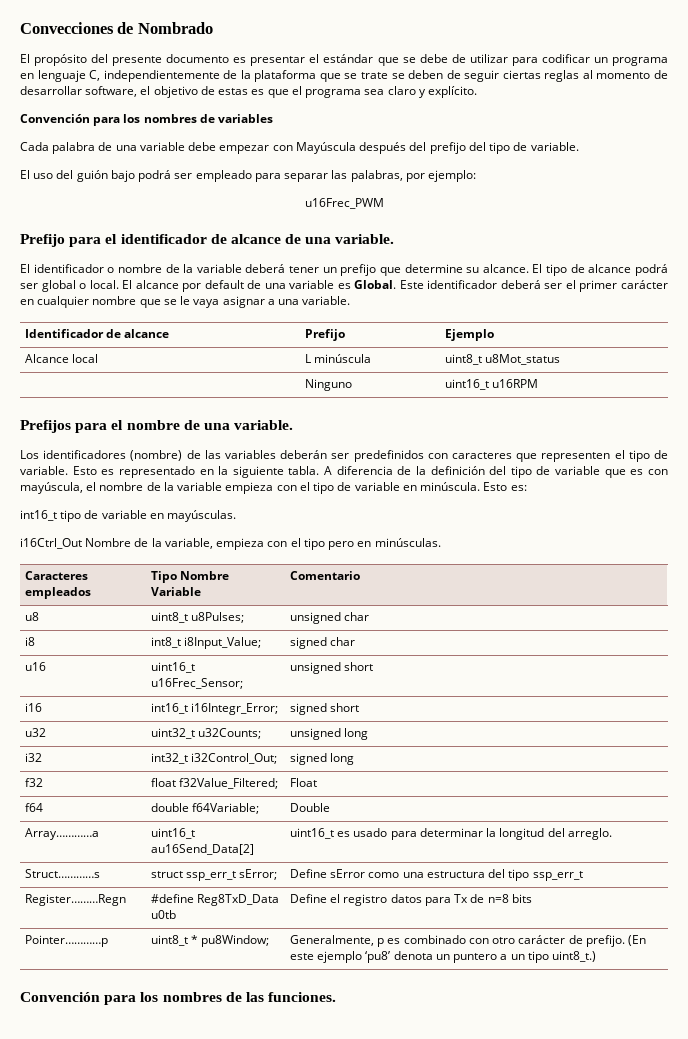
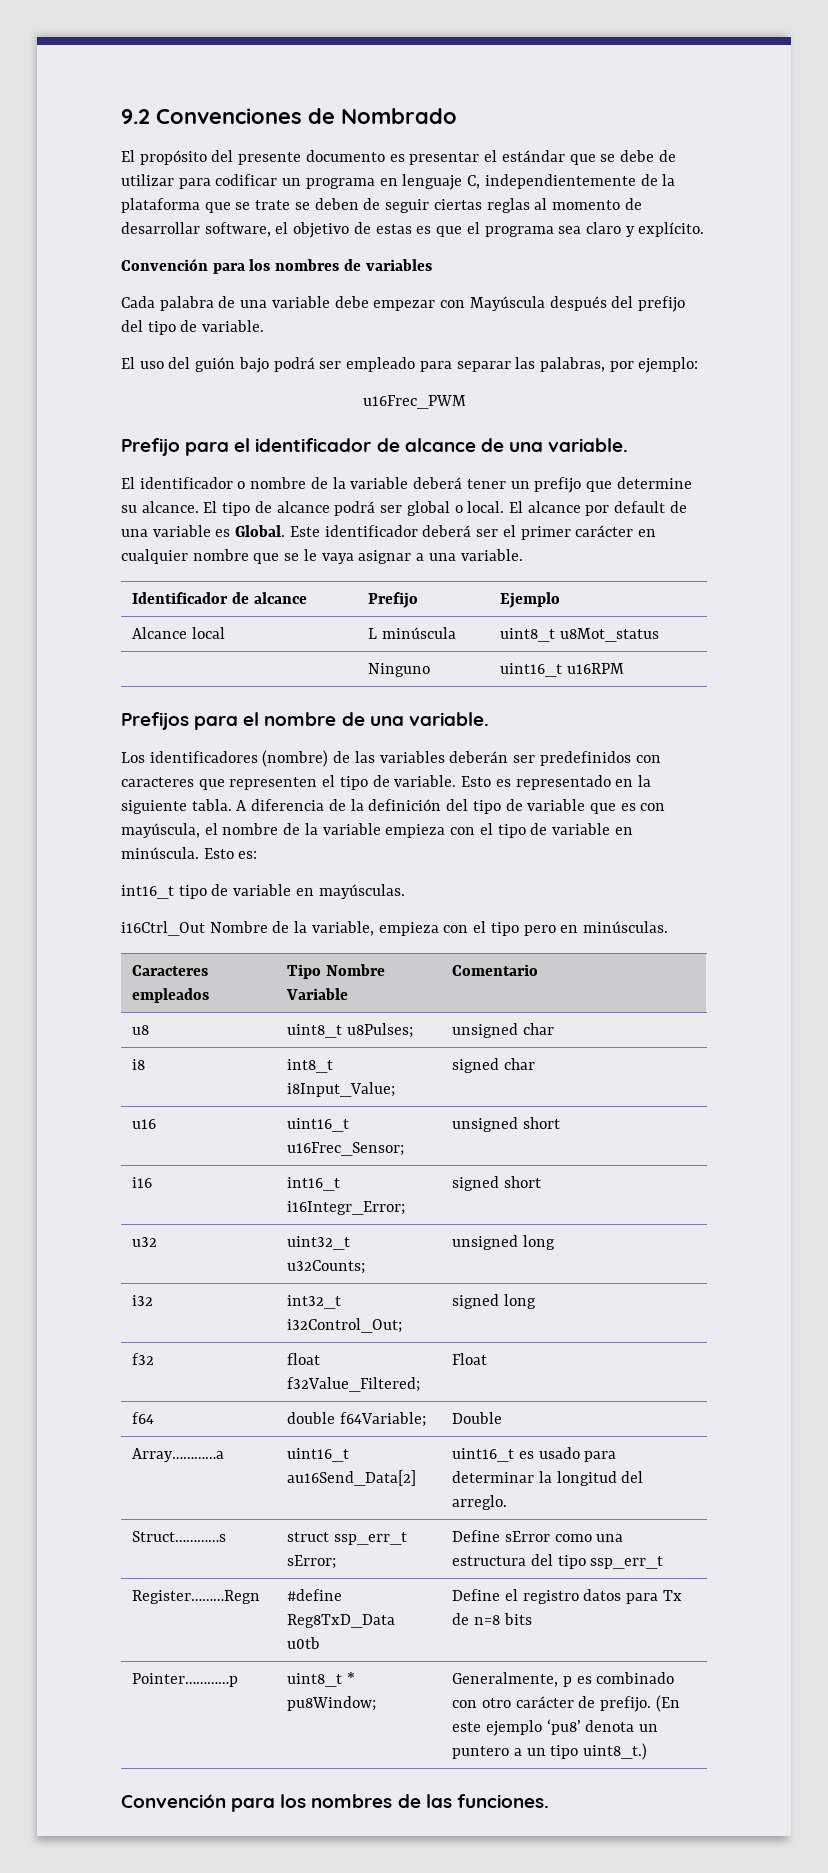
[20,22,114,34] Convecciones -> [121,108,302,124] 9.2 Convenciones

